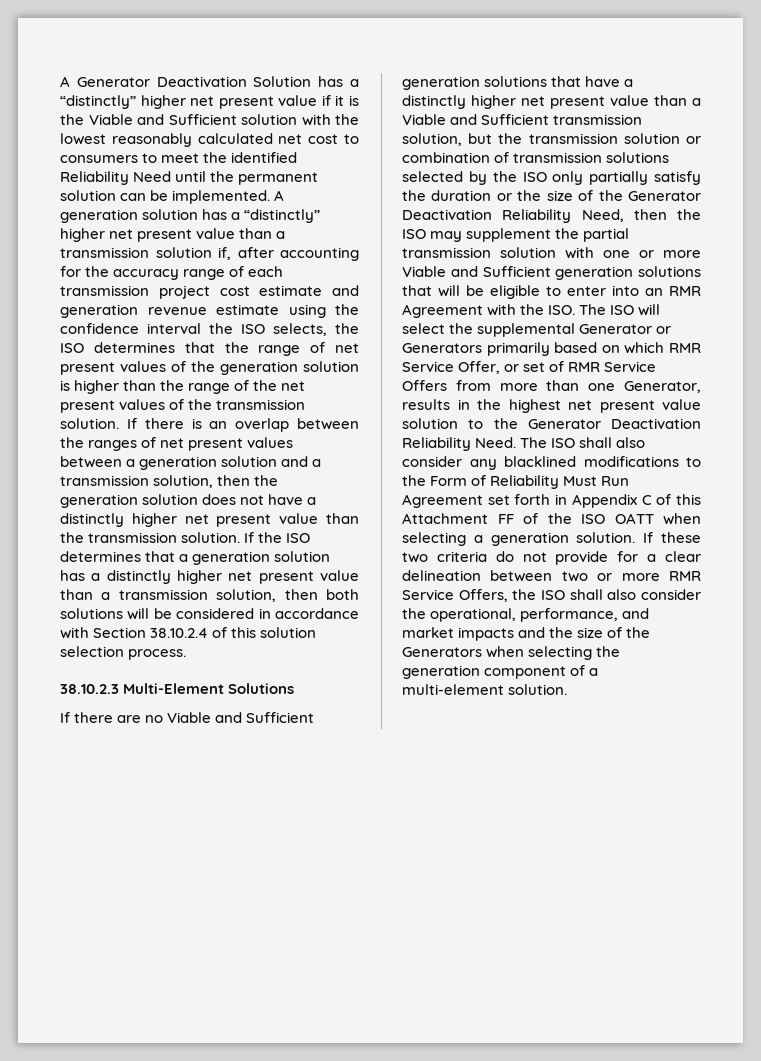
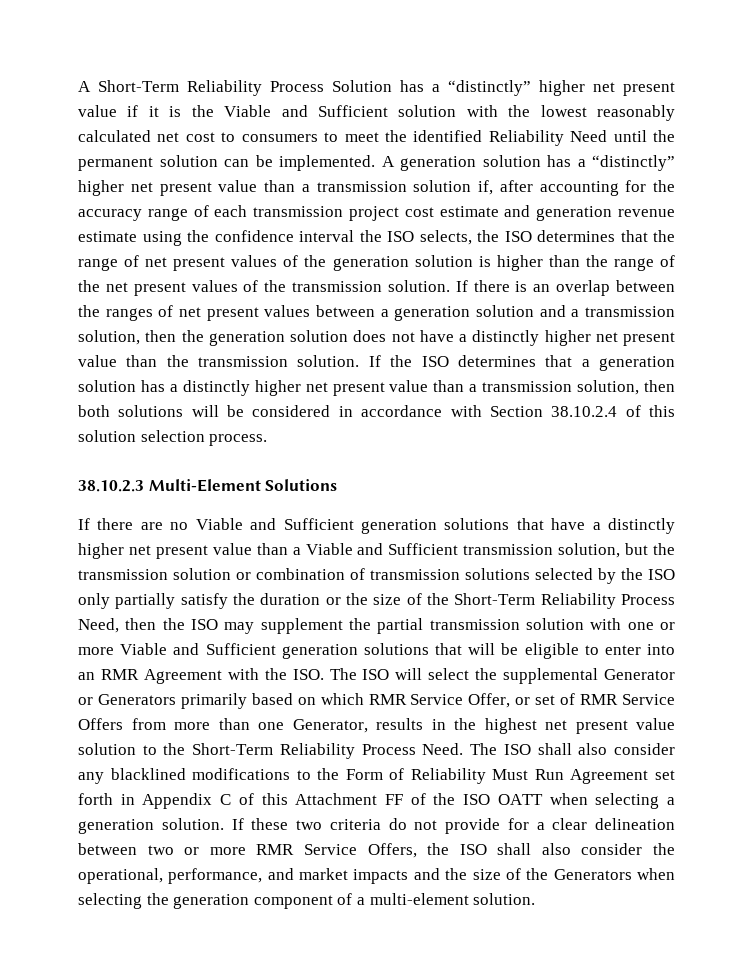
[60,76,247,87] A Generator Deactivation -> [78,80,324,96] A Short-Term Reliability Process
[628,191,701,201] [402,209,572,223] Generator Deactivation Reliability -> [454,593,675,609] Short-Term Reliability Process
[527,418,701,429] [402,437,471,451] Generator Deactivation Reliability -> [192,743,416,759] Short-Term Reliability Process

